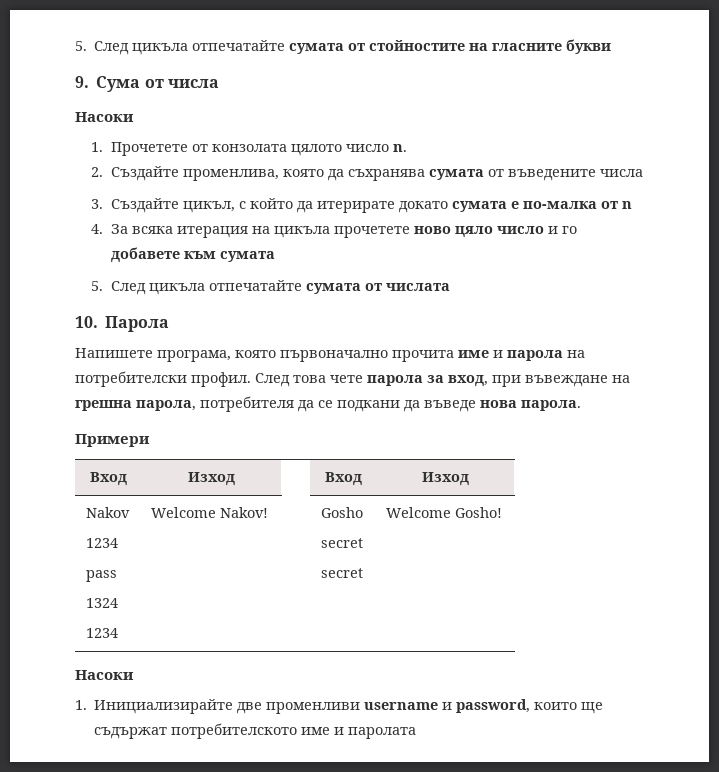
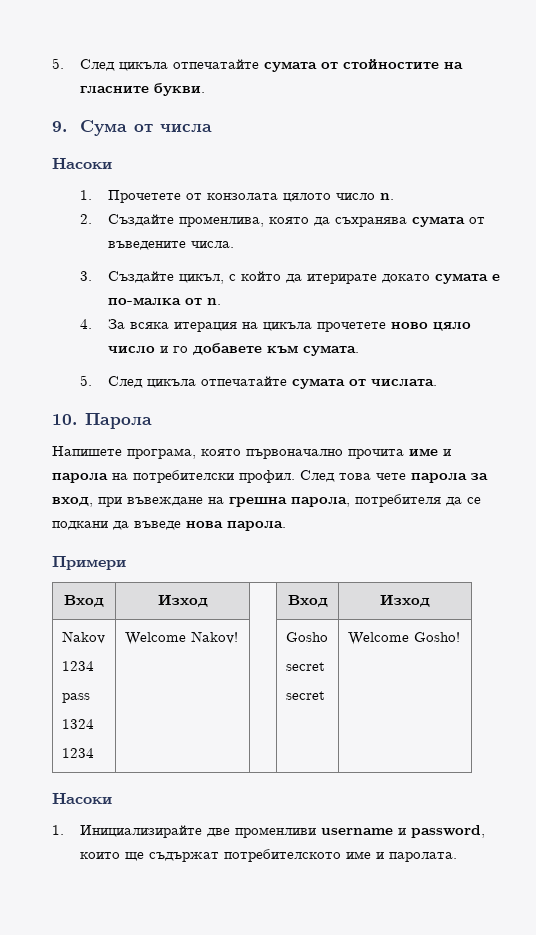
[566,39,612,54] букви -> [154,83,206,96] букви.
[599,169,643,177] числа -> [191,241,235,248] числа.
[621,201,632,209] n -> [207,298,222,305] n.
[219,251,275,262] [91,280,450,295] сумата // 5. След цикъла отпечатайте сумата от числата -> [303,345,360,356] [80,375,438,389] сумата. // 5. След цикъла отпечатайте сумата от числата.
[348,727,417,739] паролата -> [389,852,458,862] паролата.

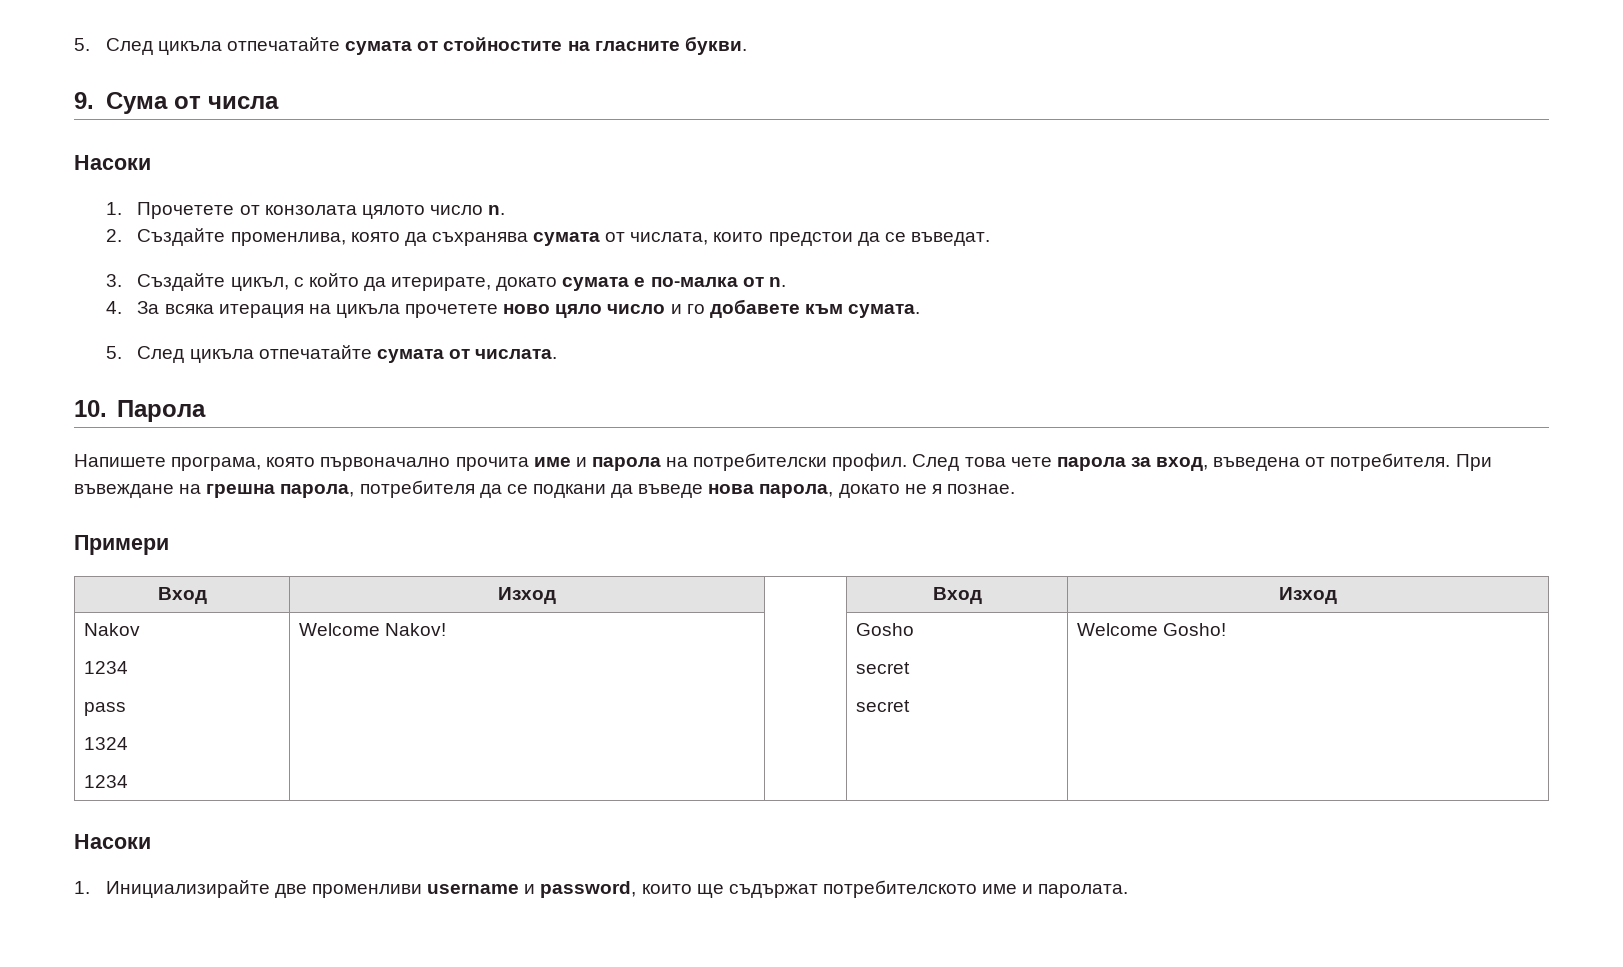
[108,241,235,250] въведените числа. -> [630,232,990,246] числата, които предстои да се въведат.
[307,274,378,284] итерирате -> [391,277,492,291] итерирате,
[98,497,122,507] при -> [1213,453,1492,471] въведена от потребителя. При
[227,521,286,531] парола. -> [759,484,1015,498] парола, докато не я познае.

